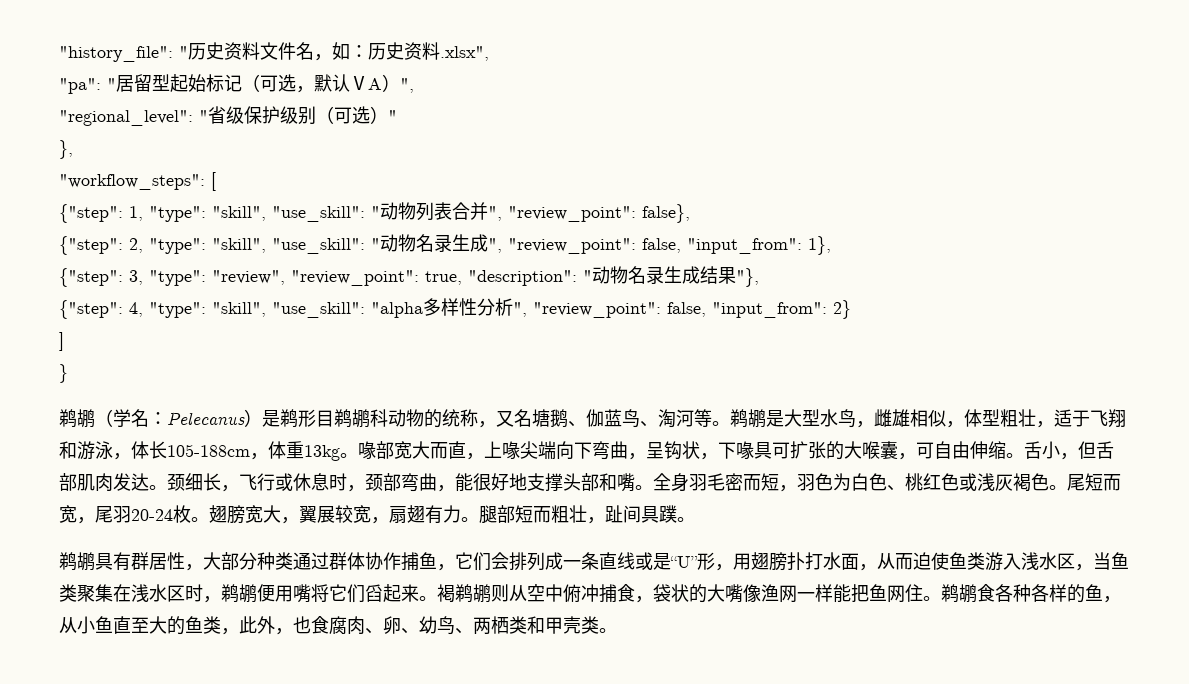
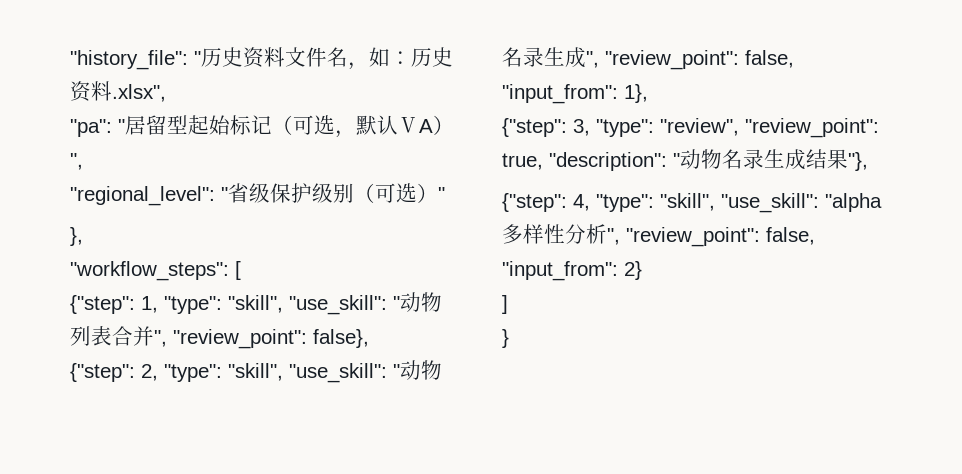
[59,409,1126,428] [59,441,1114,461] [59,473,1121,492] [59,505,695,524] [59,552,1129,571] [59,584,1121,603] [59,616,617,635] // 鹈鹕（学名：Pelecanus）是鹈形目鹈鹕科动物的统称，又名塘鹅、伽蓝鸟、淘河等。鹈鹕是大型水鸟，雌雄相似，体型粗壮，适于飞翔和游泳，体长105-188cm，体重13kg。喙部宽大而直，上喙尖端向下弯曲，呈钩状，下喙具可扩张的大喉囊，可自由伸缩。舌小，但舌部肌肉发达。颈细长，飞行或休息时，颈部弯曲，能很好地支撑头部和嘴。全身羽毛密而短，羽色为白色、桃红色或浅灰褐色。尾短而宽，尾羽20-24枚。翅膀宽大，翼展较宽，扇翅有力。腿部短而粗壮，趾间具蹼。 // 鹈鹕具有群居性，大部分种类通过群体协作捕鱼，它们会排列成一条直线或是“U”形，用翅膀扑打水面，从而迫使鱼类游入浅水区，当鱼类聚集在浅水区时，鹈鹕便用嘴将它们舀起来。褐鹈鹕则从空中俯冲捕食，袋状的大嘴像渔网一样能把鱼网住。鹈鹕食各种各样的鱼，从小鱼直至大的鱼类，此外，也食腐肉、卵、幼鸟、两栖类和甲壳类。 -> (509, 338) none

